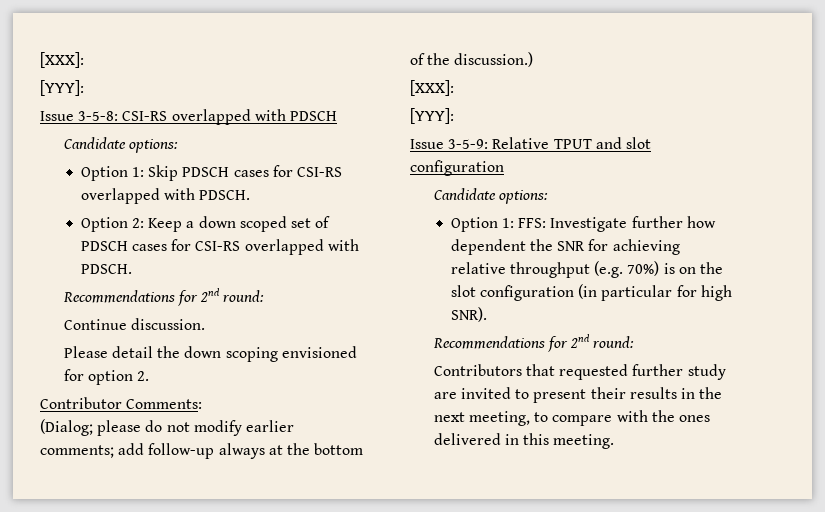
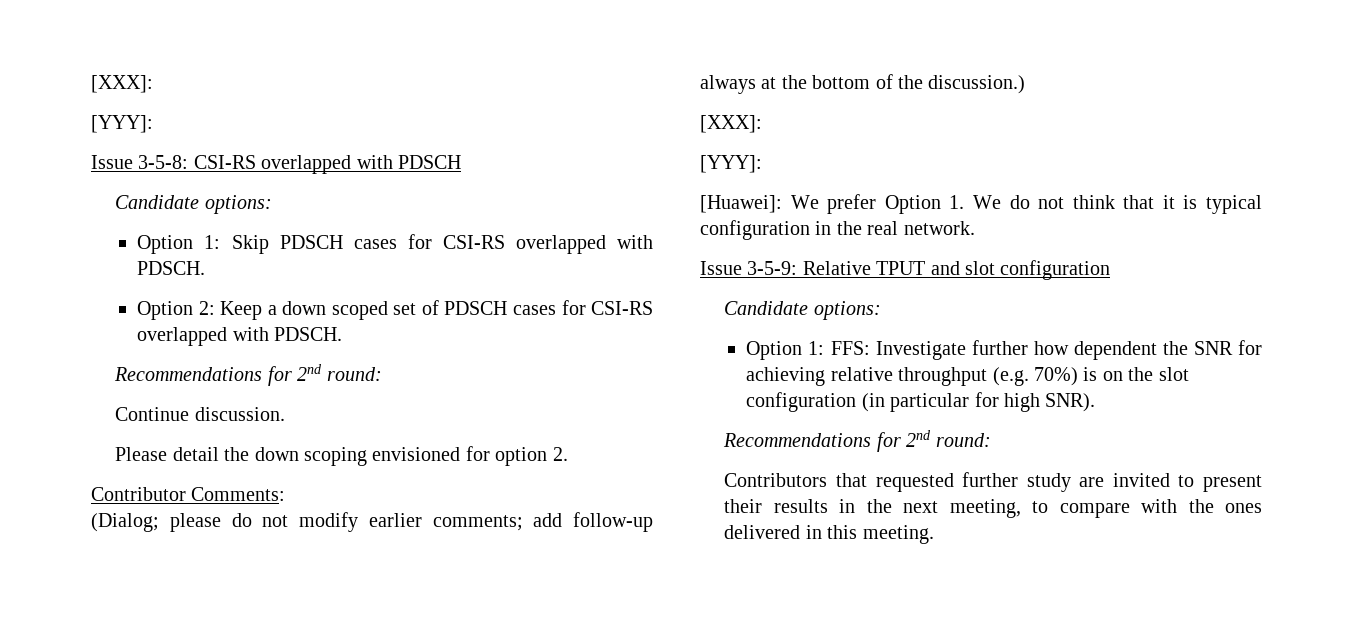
(454, 116) none -> [700,194,1262,214] [700,220,975,240] // [Huawei]: We prefer Option 1. We do not think that it is typical configuration in the real network.

